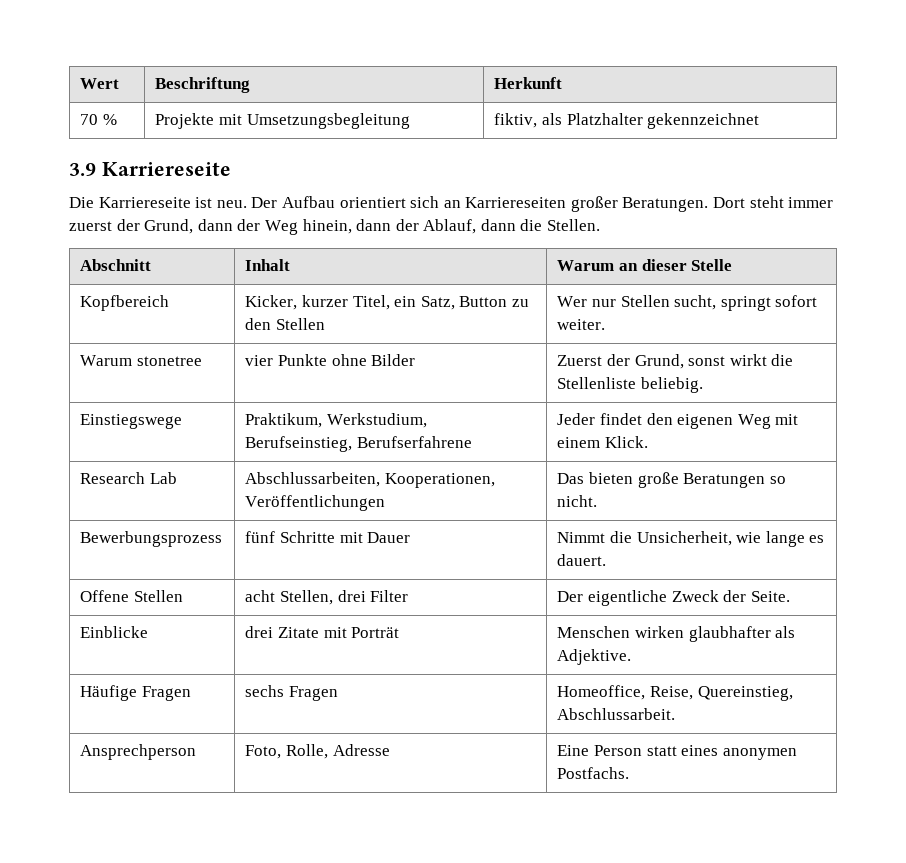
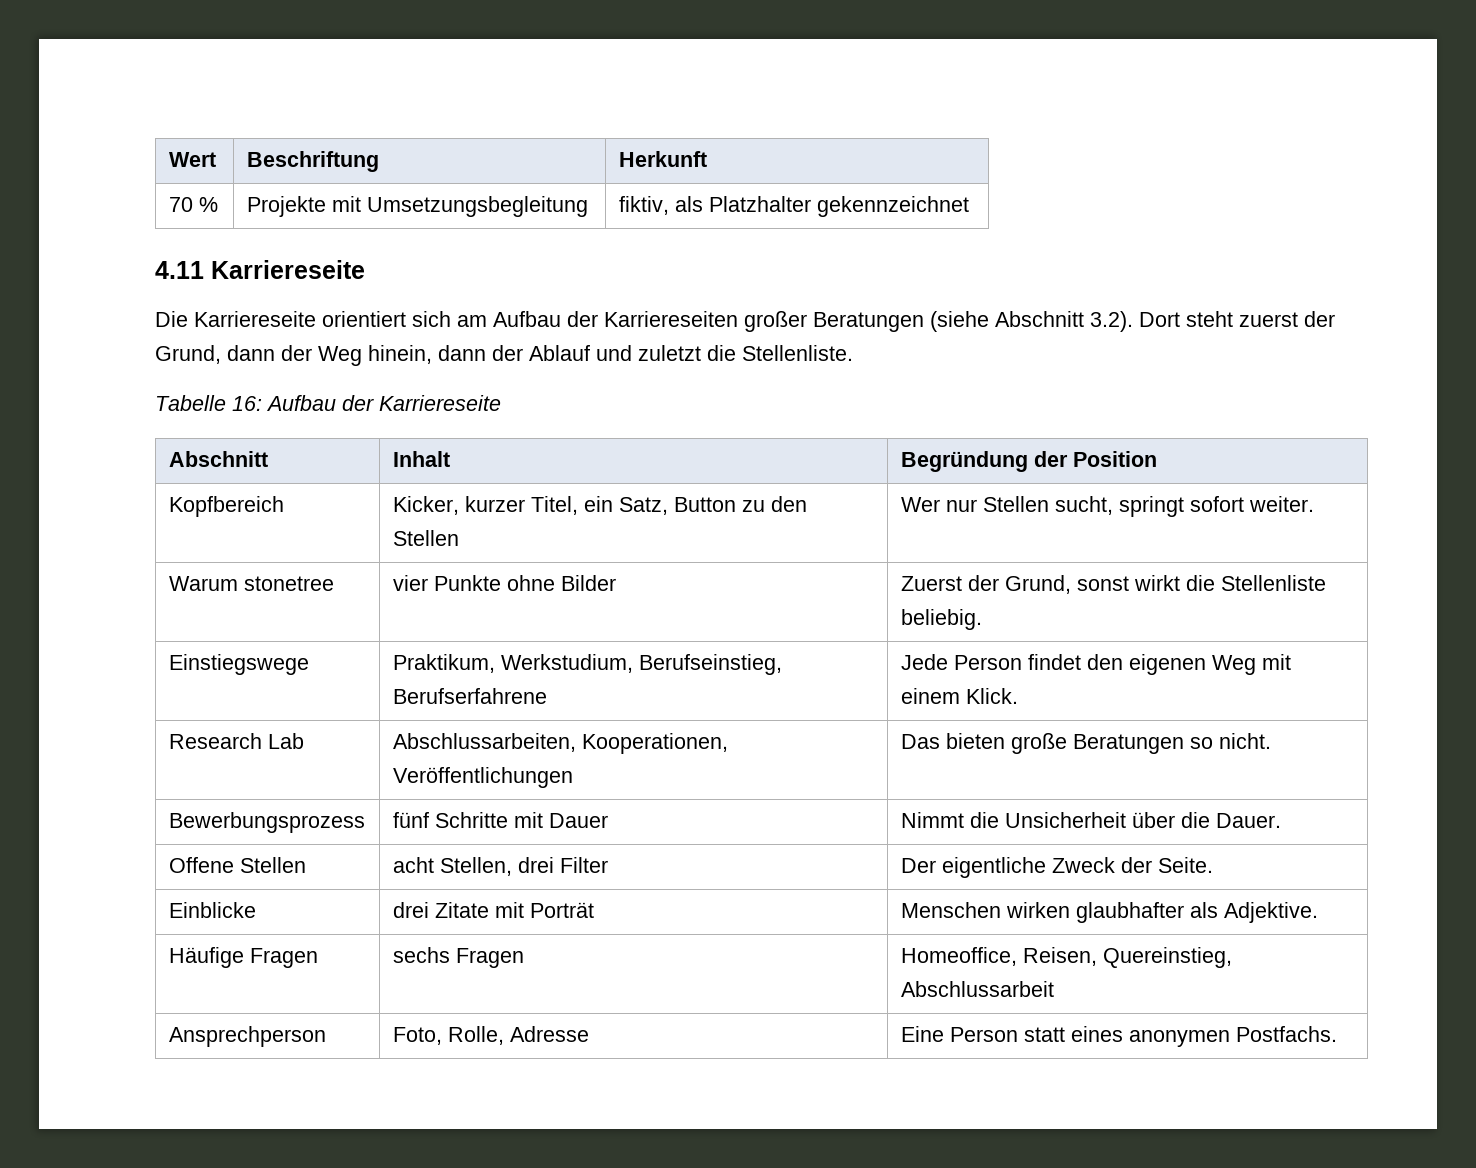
[69,163,96,176] 3.9 -> [155,261,204,279] 4.11
[195,196,709,212] ist neu. Der Aufbau orientiert sich an Karriereseiten großer Beratungen. -> [322,311,1133,332] orientiert sich am Aufbau der Karriereseiten großer Beratungen (siehe Abschnitt 3.2).
[788,197,834,208] immer -> (1233, 319) none
[423,219,601,234] [80,259,152,271] [245,259,291,271] [557,259,733,271] Ablauf, dann die Stellen. // Abschnitt | Inhalt | Warum an dieser Stelle -> [529,345,853,361] [155,395,501,411] [168,451,268,467] [392,451,450,467] [900,451,1157,472] Ablauf und zuletzt die Stellenliste. // Tabelle 16: Aufbau der Karriereseite // Abschnitt | Inhalt | Begründung der Position
[557,413,596,425] Jeder -> [900,654,1022,670] Jede Person
[636,531,825,547] [557,554,607,566] Unsicherheit, wie lange es dauert. -> [1004,812,1281,828] Unsicherheit über die Dauer.
[649,686,793,701] [557,708,676,720] Reise, Quereinstieg, Abschlussarbeit. -> [1022,947,1232,968] [900,981,1054,997] Reisen, Quereinstieg, Abschlussarbeit

